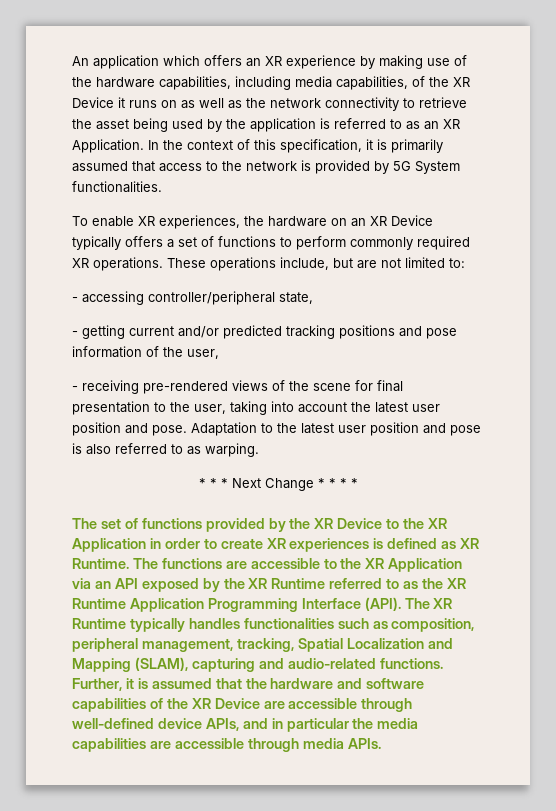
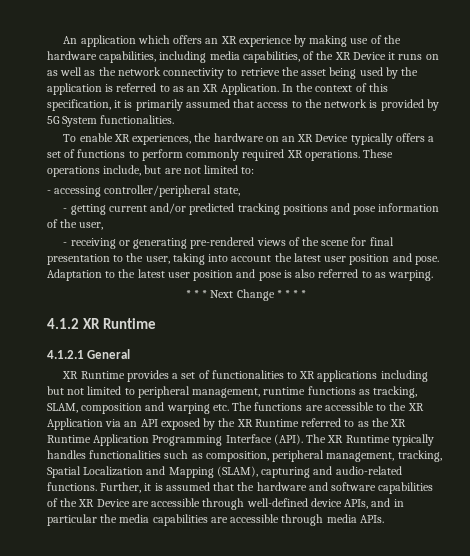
(139, 387) none -> [118,238,188,249] or generating
[72,518,448,532] [72,538,480,552] [72,558,129,569] The set of functions provided by the XR Device to the XR Application in order to create XR experiences is defined as XR Runtime. -> [47,318,156,329] [47,349,131,359] [62,370,428,382] [47,386,418,398] [47,402,229,414] 4.1.2 XR Runtime // 4.1.2.1 General // XR Runtime provides a set of functionalities to XR applications including but not limited to peripheral management, runtime functions as tracking, SLAM, composition and warping etc.

